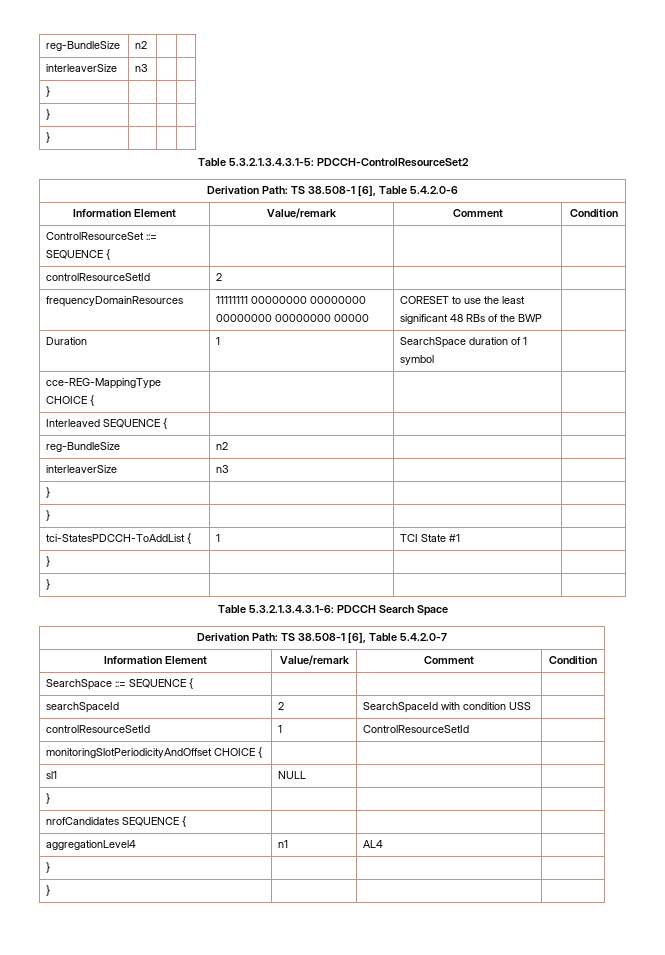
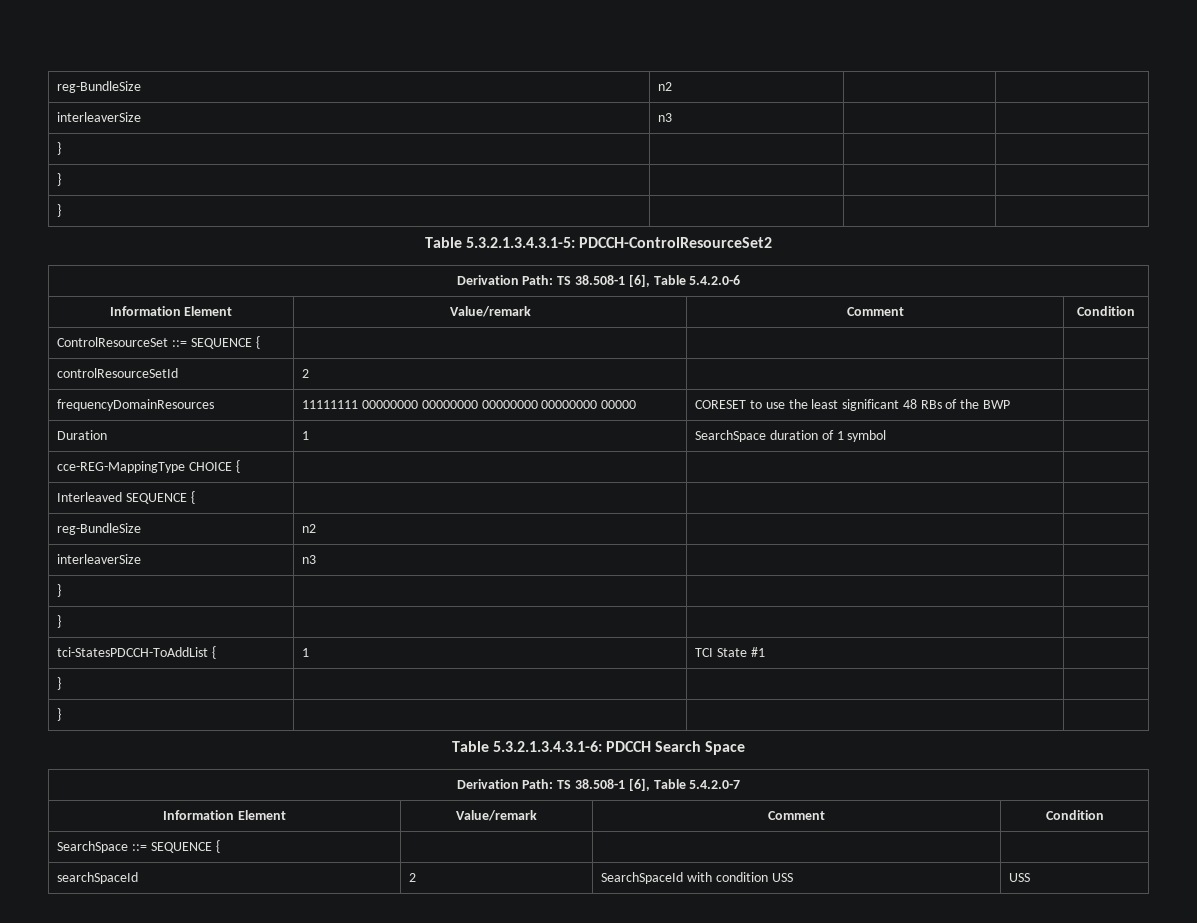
[46,725,151,733] [278,725,283,733] [363,725,470,733] [46,747,263,758] [46,771,58,779] [278,771,307,779] [46,793,51,804] [46,816,187,827] [46,840,137,850] [278,840,289,848] [363,840,384,848] [46,862,51,873] [46,885,51,896] // controlResourceSetId | 1 | ControlResourceSetId | // monitoringSlotPeriodicityAndOffset CHOICE { | | | // sl1 | NULL | | // } | | | // nrofCandidates SEQUENCE { | | | // aggregationLevel4 | n1 | AL4 | // } | | | // } | | | -> [1009,873,1031,882] USS

